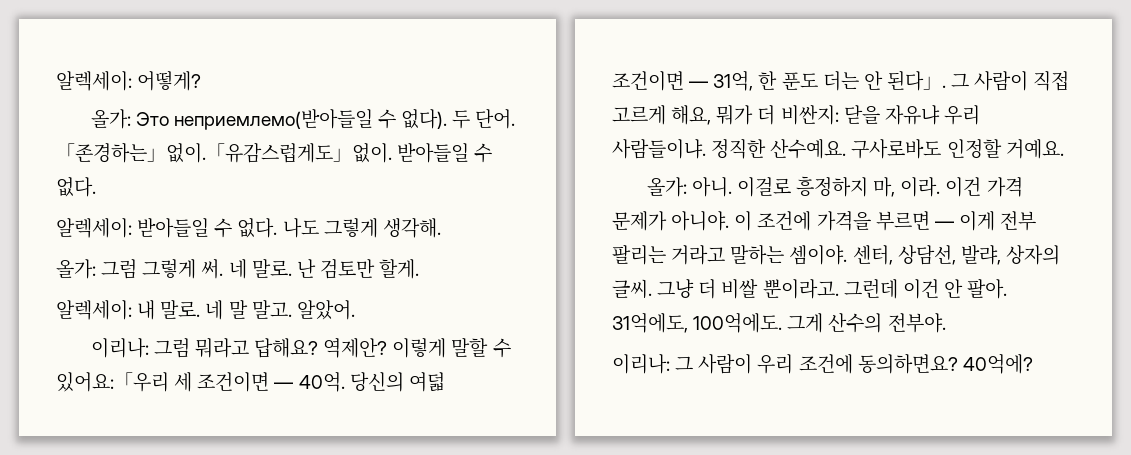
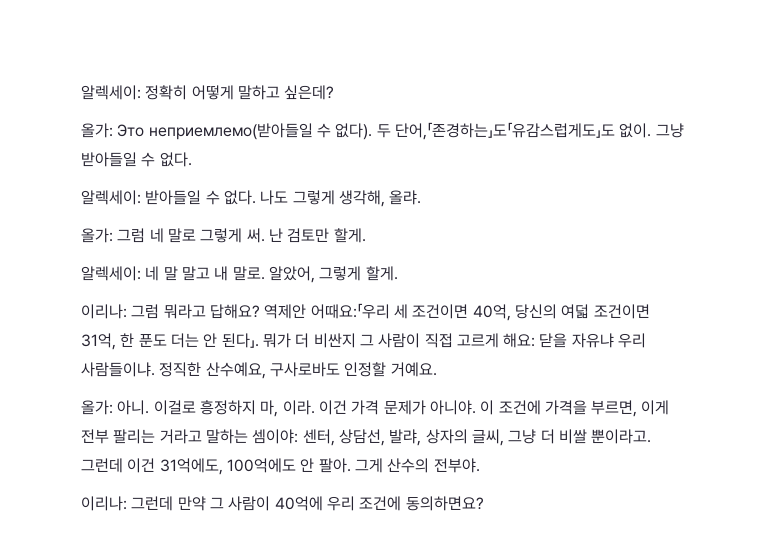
[56,71,202,91] 알렉세이: 어떻게? -> [81,85,335,100] 알렉세이: 정확히 어떻게 말하고 싶은데?
[475,109,516,129] 단어. -> [394,123,427,140] 단어,
[166,143,206,163] 없이. -> [492,124,507,136] 도
[352,143,392,163] 없이. -> [600,123,684,138] 도 없이. 그냥
[382,218,441,238] 생각해. -> [338,190,422,207] 생각해, 올랴.
[142,259,292,279] 그렇게 써. 네 말로. -> [149,228,265,243] 네 말로 그렇게 써.
[137,300,355,320] 내 말로. 네 말 말고. 알았어. -> [145,266,398,283] 네 말 말고 내 말로. 알았어, 그렇게 할게.
[323,338,511,358] [56,372,114,392] 역제안? 이렇게 말할 수 있어요: -> [264,304,357,319] 역제안 어때요:
[274,371,345,392] — 40억. -> [472,304,511,321] 40억,
[689,81,709,88] — -> (650, 311) none
(946, 86) none -> [262,333,356,348] 뭐가 더 비싼지
[671,105,839,125] 해요, 뭐가 더 비싼지: -> [503,333,536,348] 해요:
[770,139,847,159] 산수예요. -> [205,362,266,379] 산수예요,
[875,211,954,231] 부르면 — -> [591,400,638,417] 부르면,
[789,245,848,265] 셈이야. -> [252,429,299,444] 셈이야:
[612,279,652,298] 글씨. -> [471,429,504,446] 글씨,
[943,279,1008,299] [612,312,783,333] 안 팔아. 31억에도, 100억에도. -> [159,458,351,475] 31억에도, 100억에도 안 팔아.
[675,354,753,374] 그 사람이 -> [131,496,323,511] 그런데 만약 그 사람이 40억에
[962,353,1033,374] 40억에? -> (484, 503) none

